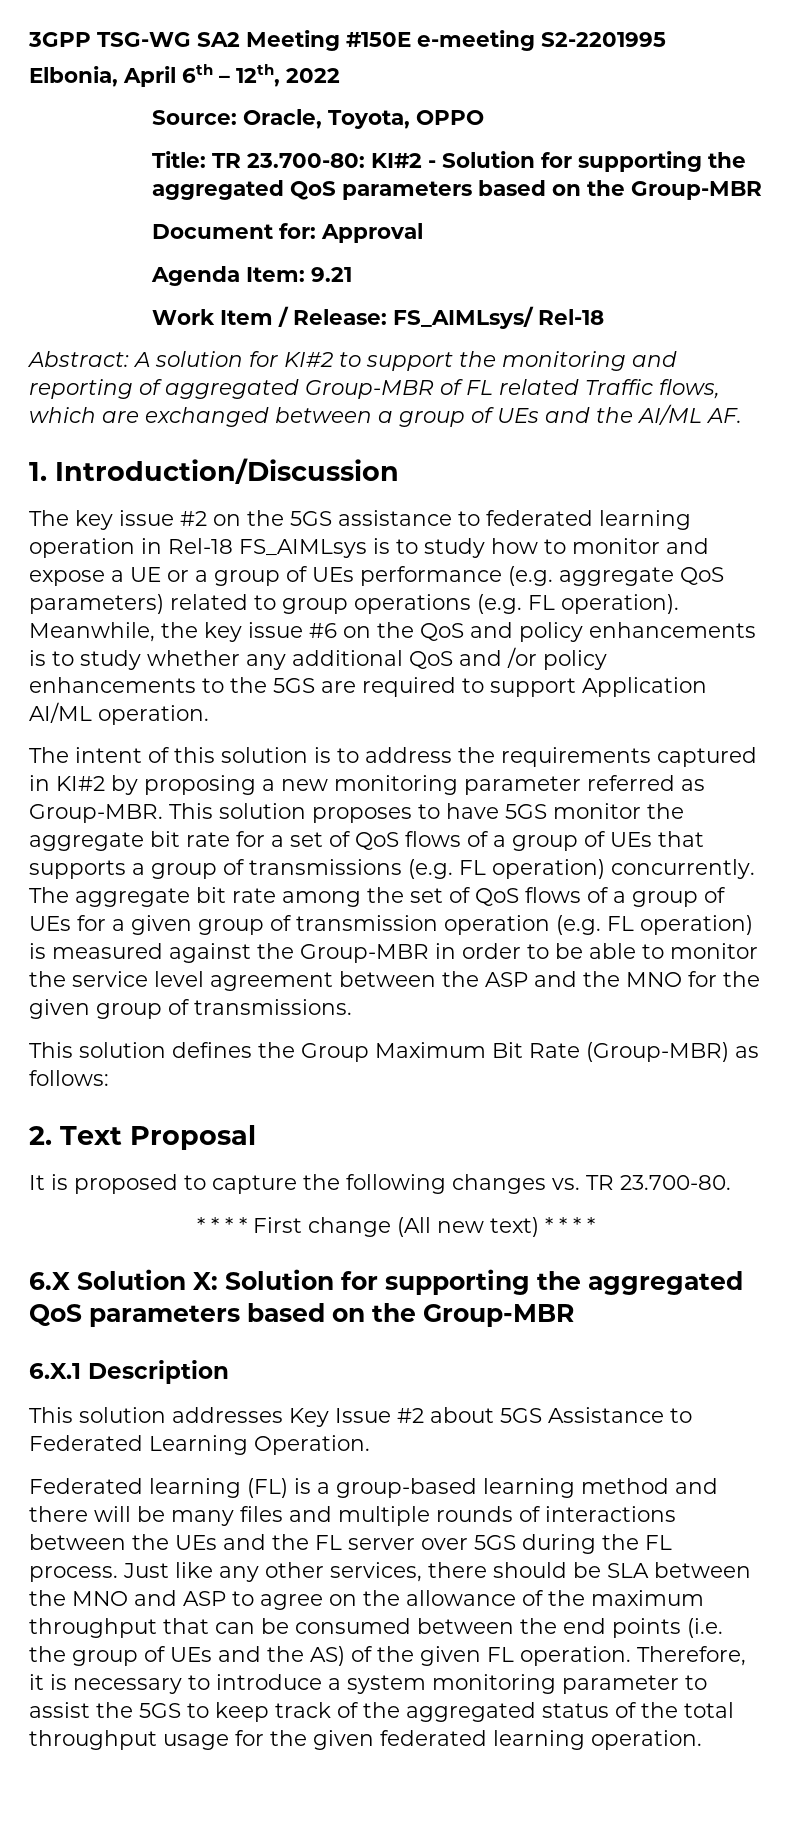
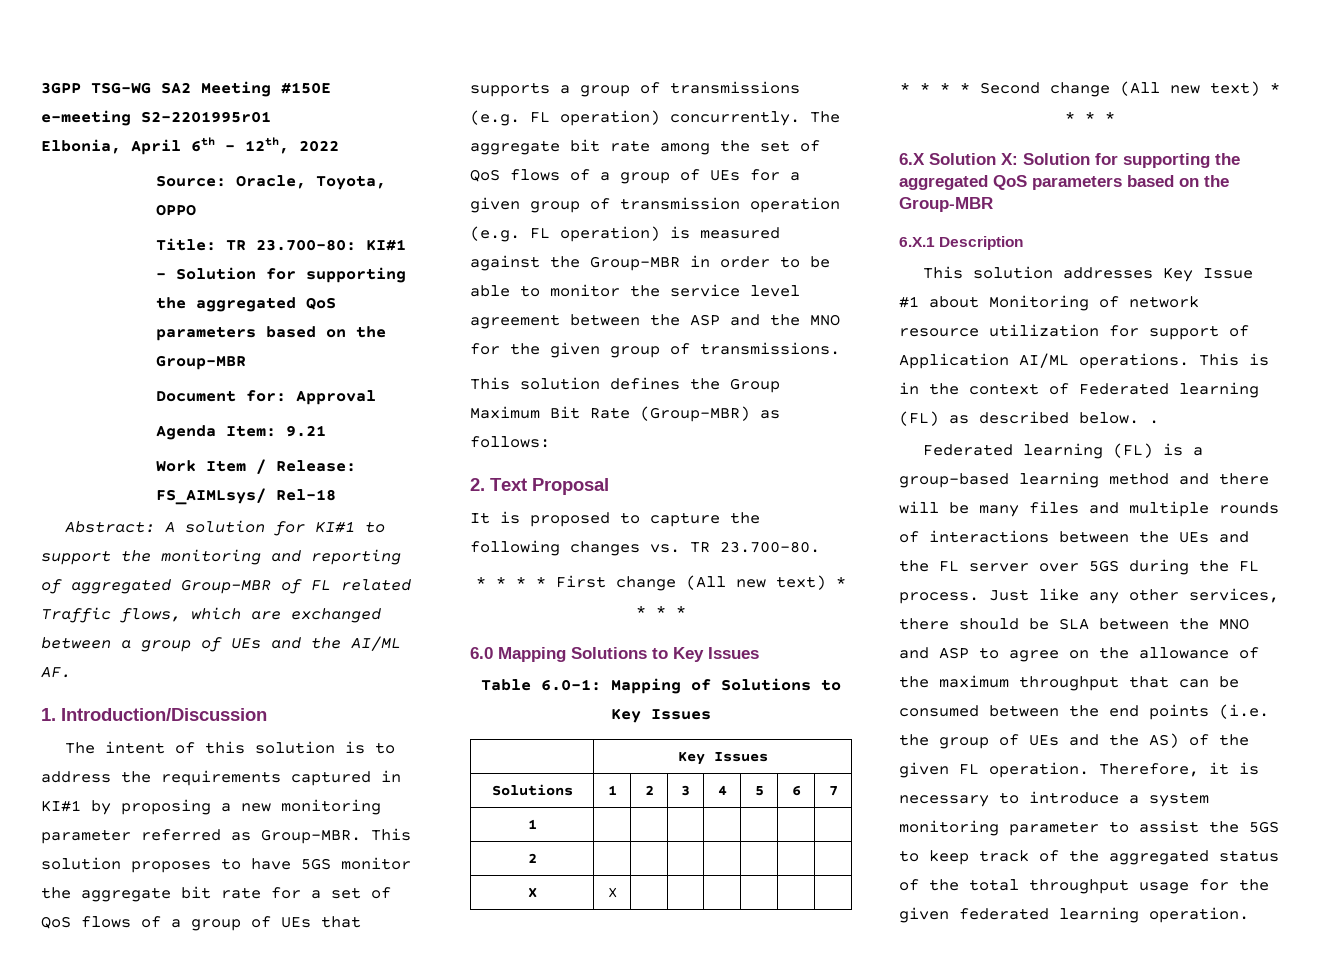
[541,32,666,47] S2-2201995 -> [141,111,271,123] S2-2201995r01
[370,153,422,168] KI#2 -> [365,239,406,251] KI#1
[284,352,333,367] KI#2 -> [314,521,355,533] KI#1
[29,510,691,530] [29,538,709,558] [29,566,724,586] [29,594,679,614] [29,622,756,642] [29,647,607,670] [29,677,707,697] [29,702,209,725] // The key issue #2 on the 5GS assistance to federated learning operation in Rel-18 FS_AIMLsys is to study how to monitor and expose a UE or a group of UEs performance (e.g. aggregate QoS parameters) related to group operations (e.g. FL operation). Meanwhile, the key issue #6 on the QoS and policy enhancements is to study whether any additional QoS and /or policy enhancements to the 5GS are required to support Application AI/ML operation. -> (267, 714) none
[56,776,105,791] KI#2 -> [41,800,81,812] KI#1
(595, 1225) none -> [470,647,759,662] [481,678,841,694] [611,708,711,723] [677,751,768,765] [491,784,573,796] [607,785,617,795] [644,785,654,795] [681,785,690,796] [717,785,727,795] [754,786,764,796] [791,785,801,796] [828,786,838,796] [527,819,537,829] [527,853,537,863] [527,887,537,898] [607,887,617,898] [900,81,1280,97] [1065,111,1115,122] // 6.0 Mapping Solutions to Key Issues // Table 6.0-1: Mapping of Solutions to Key Issues // | Key Issues // Solutions | 1 | 2 | 3 | 4 | 5 | 6 | 7 // 1 | | | | | | | // 2 | | | | | | | // X | X | | | | | | // * * * * Second change (All new text) * * * *
[397,1407,692,1423] [29,1435,370,1455] #2 about 5GS Assistance to Federated Learning Operation. -> [899,295,1199,311] [899,324,1249,340] [899,353,1269,369] [899,382,1259,398] [899,411,1159,426] #1 about Monitoring of network resource utilization for support of Application AI/ML operations. This is in the context of Federated learning (FL) as described below. .

